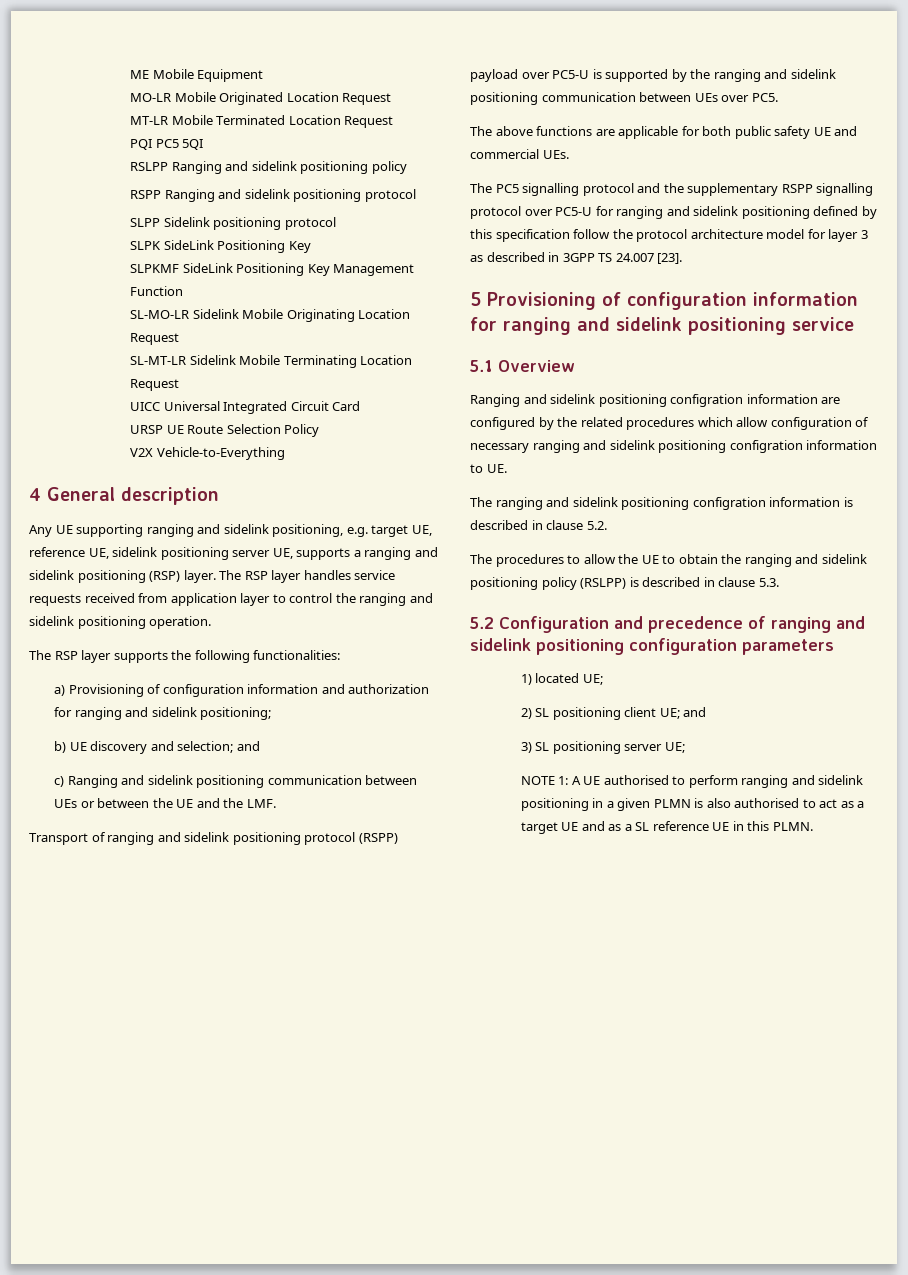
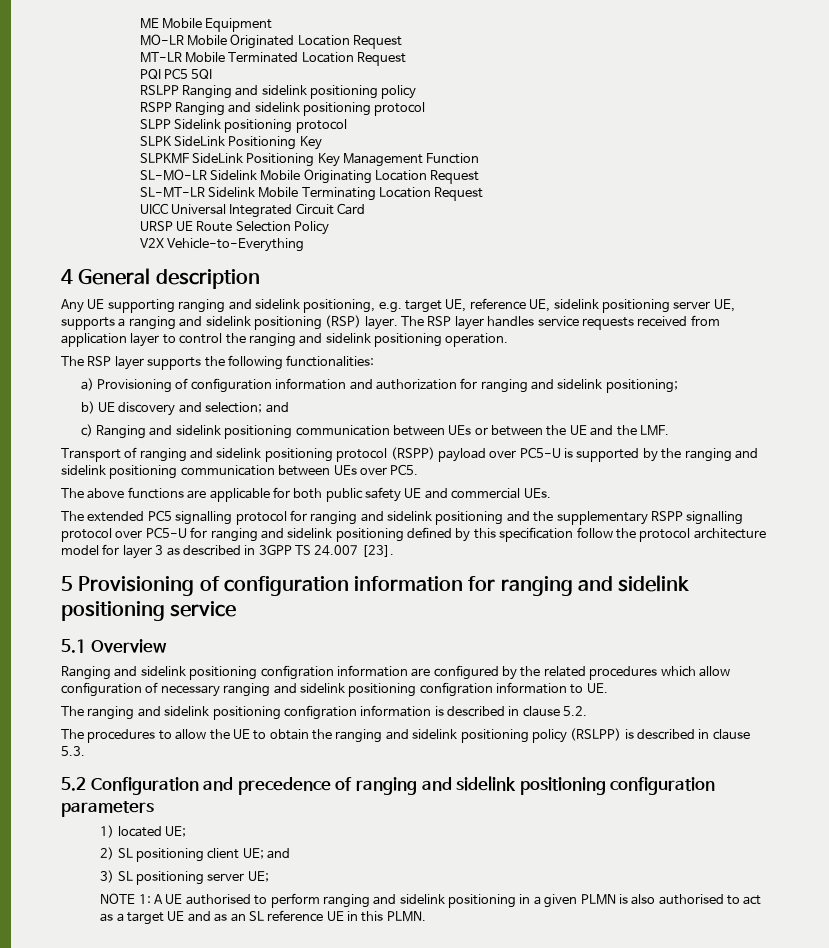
(492, 188) none -> [87,511,145,522] extended
(634, 189) none -> [289,510,504,525] for ranging and sidelink positioning
[624,824,632,831] a -> [230,913,246,922] an

